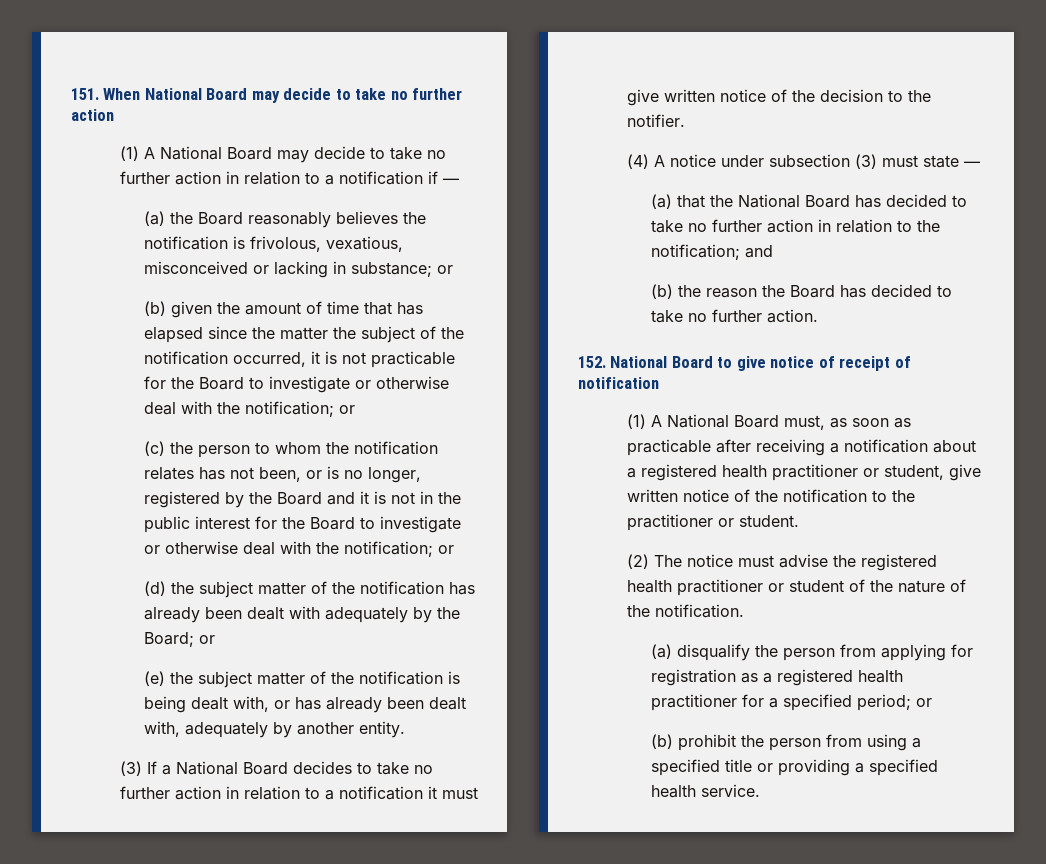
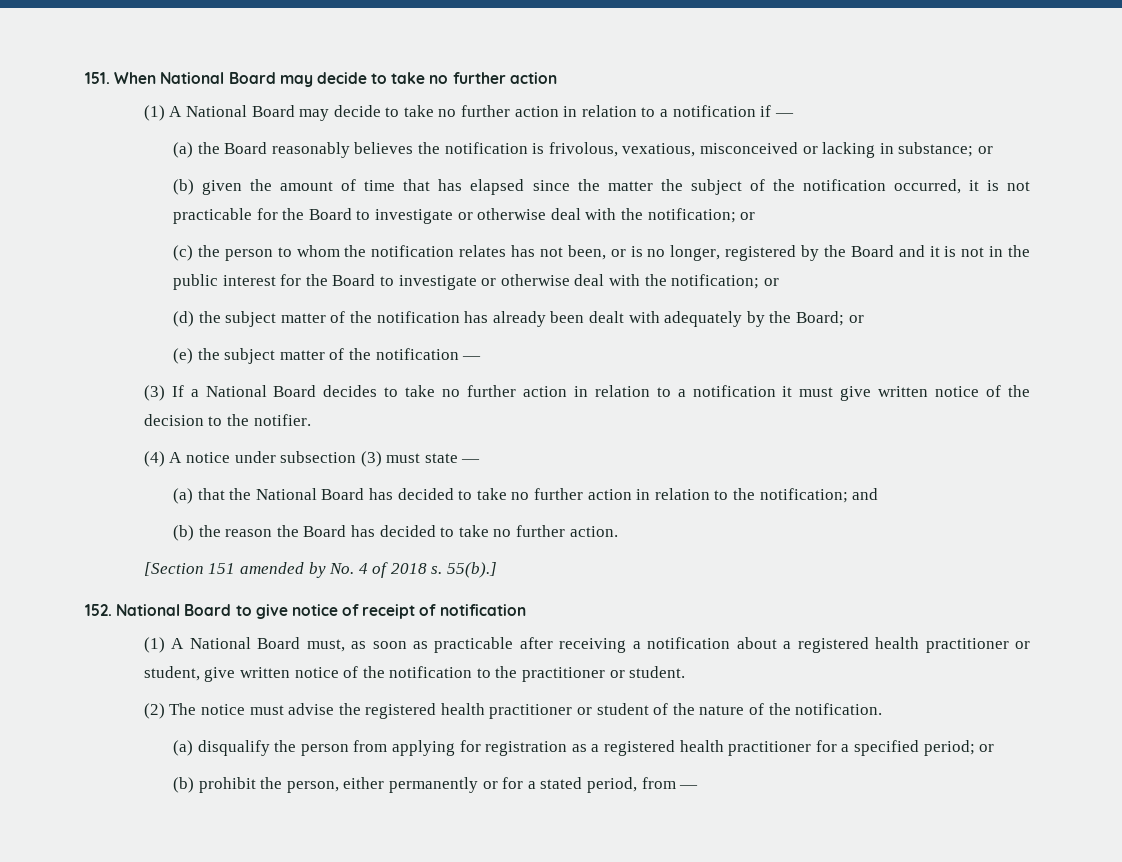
[447,671,460,684] [143,696,466,713] [143,721,405,738] is being dealt with, or has already been dealt with, adequately by another entity. -> [462,356,482,360] —
(818, 316) none -> [143,562,498,578] // [Section 151 amended by No. 4 of 2018 s. 55(b).]
[768,734,921,751] [650,759,938,776] [650,784,760,798] person from using a specified title or providing a specified health service. -> [286,777,699,793] person, either permanently or for a stated period, from —

